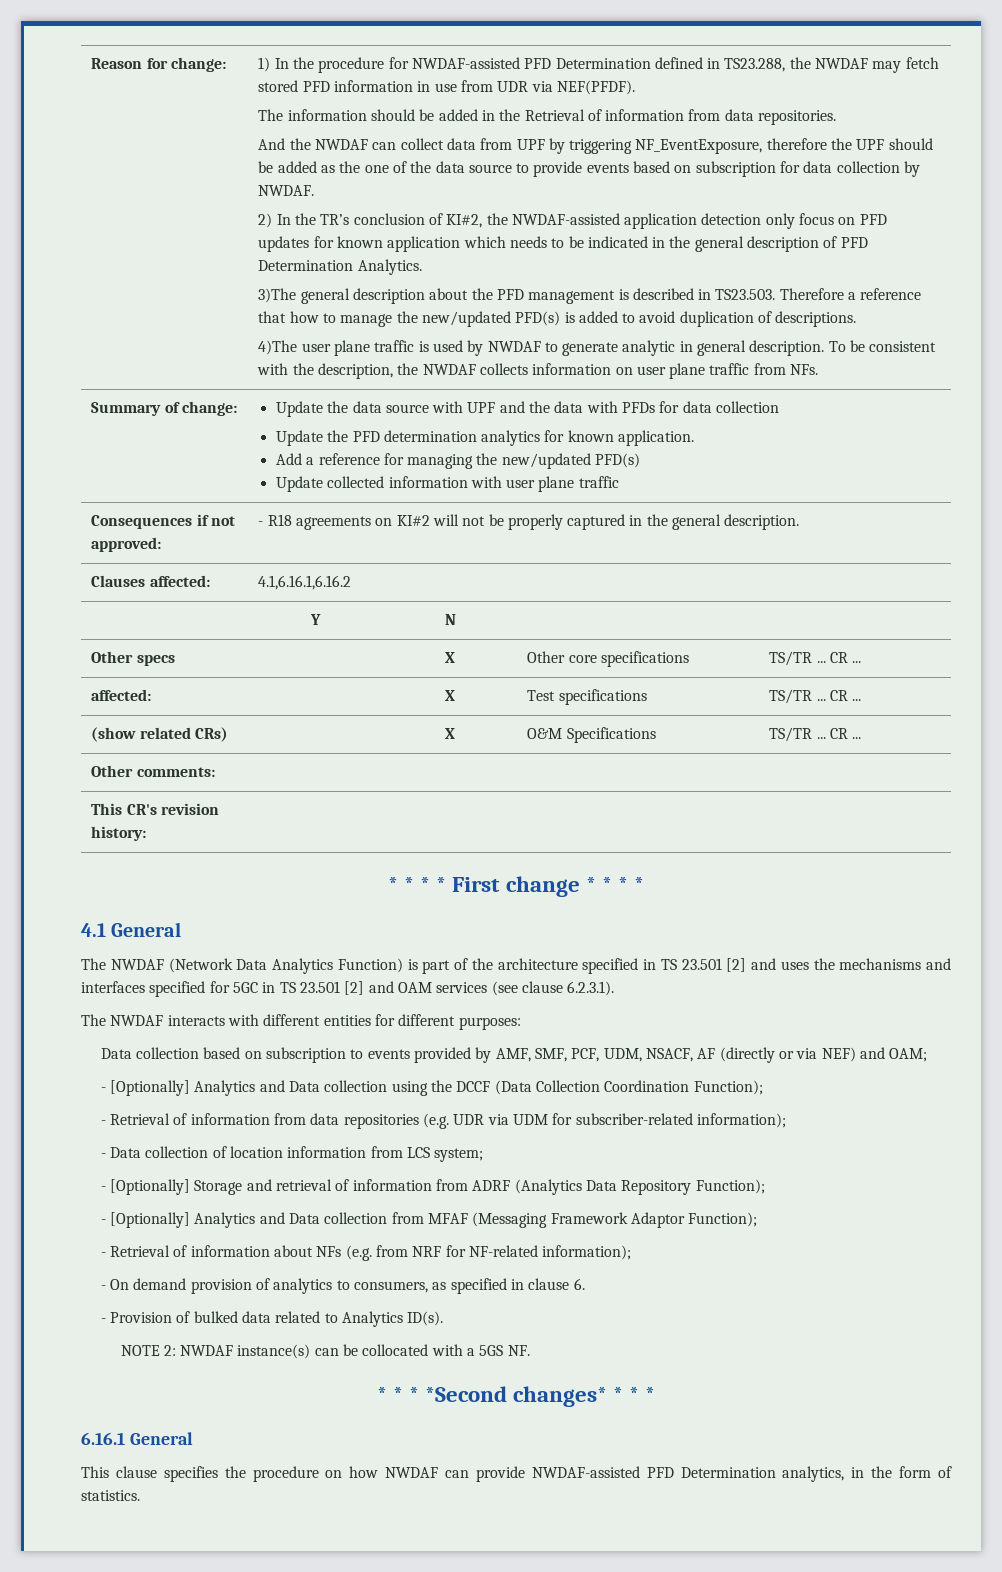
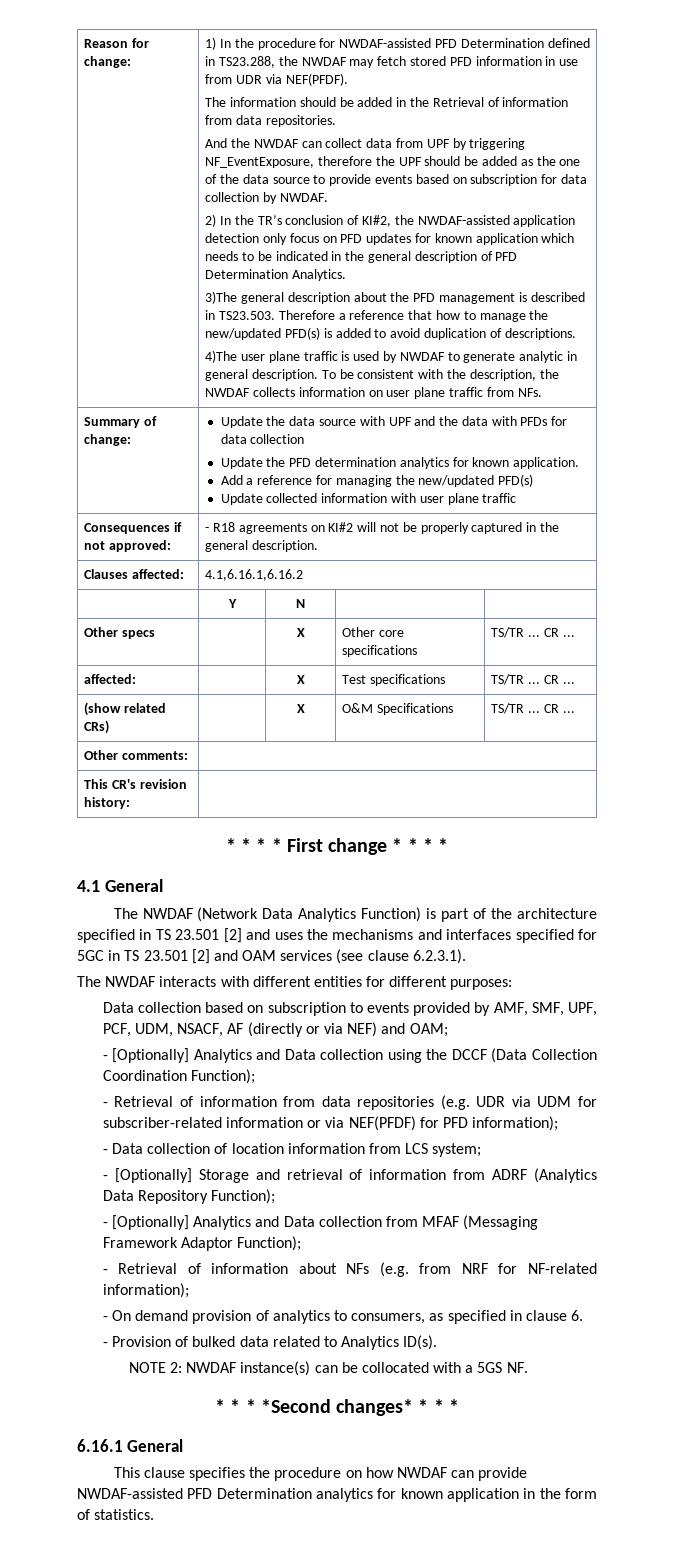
(567, 1055) none -> [568,1002,598,1016] UPF,
(693, 1119) none -> [226,1116,469,1131] information or via NEF(PFDF) for PFD
[782,1466,845,1482] analytics, -> [316,1488,519,1502] analytics for known application

